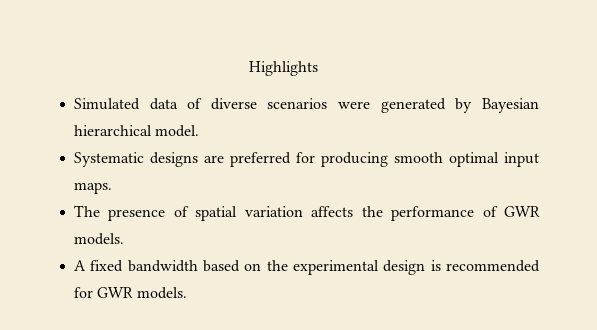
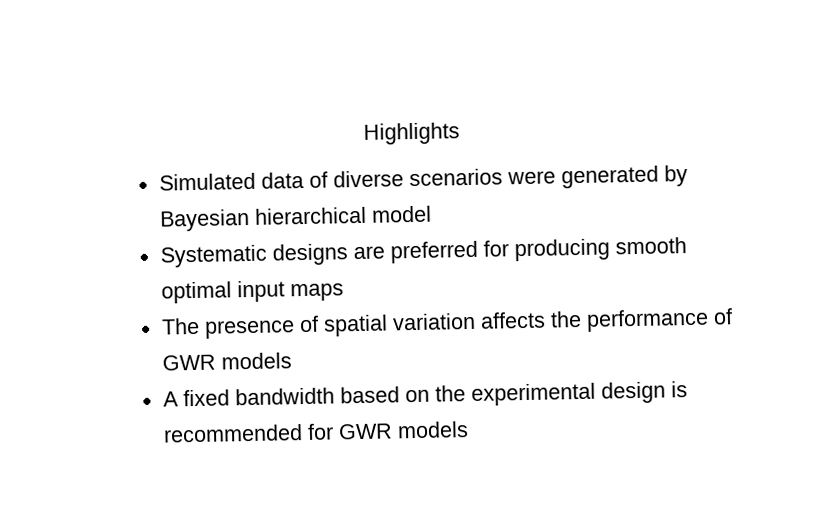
[155,125,200,137] model. -> [370,205,432,223] model
[73,182,112,194] maps. -> [289,283,344,302] maps
[73,233,124,245] models. -> [220,352,292,370] models
[136,287,187,299] models. -> [396,421,469,439] models

